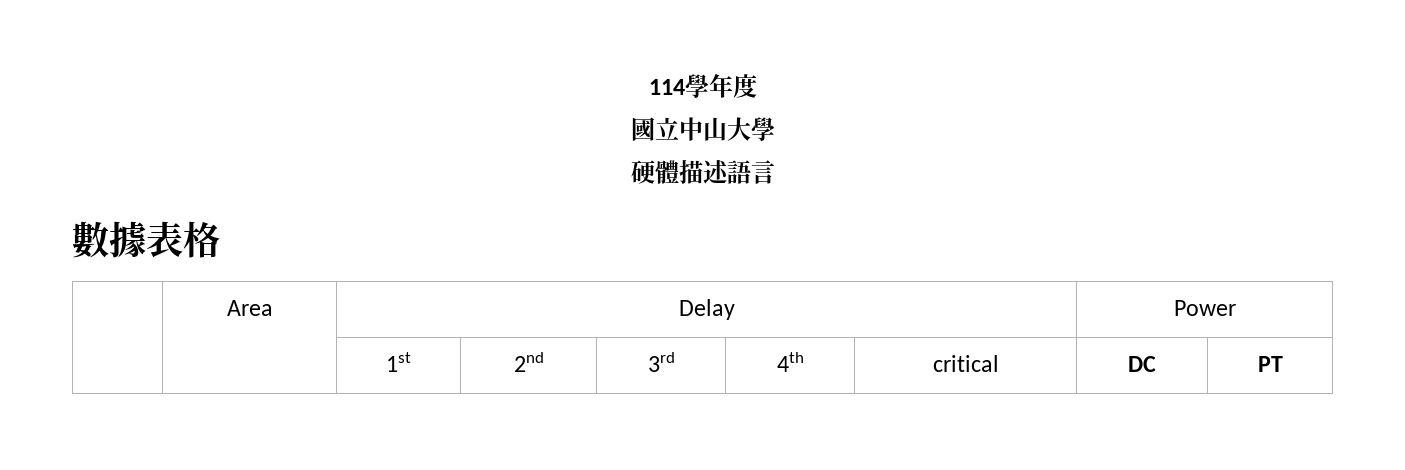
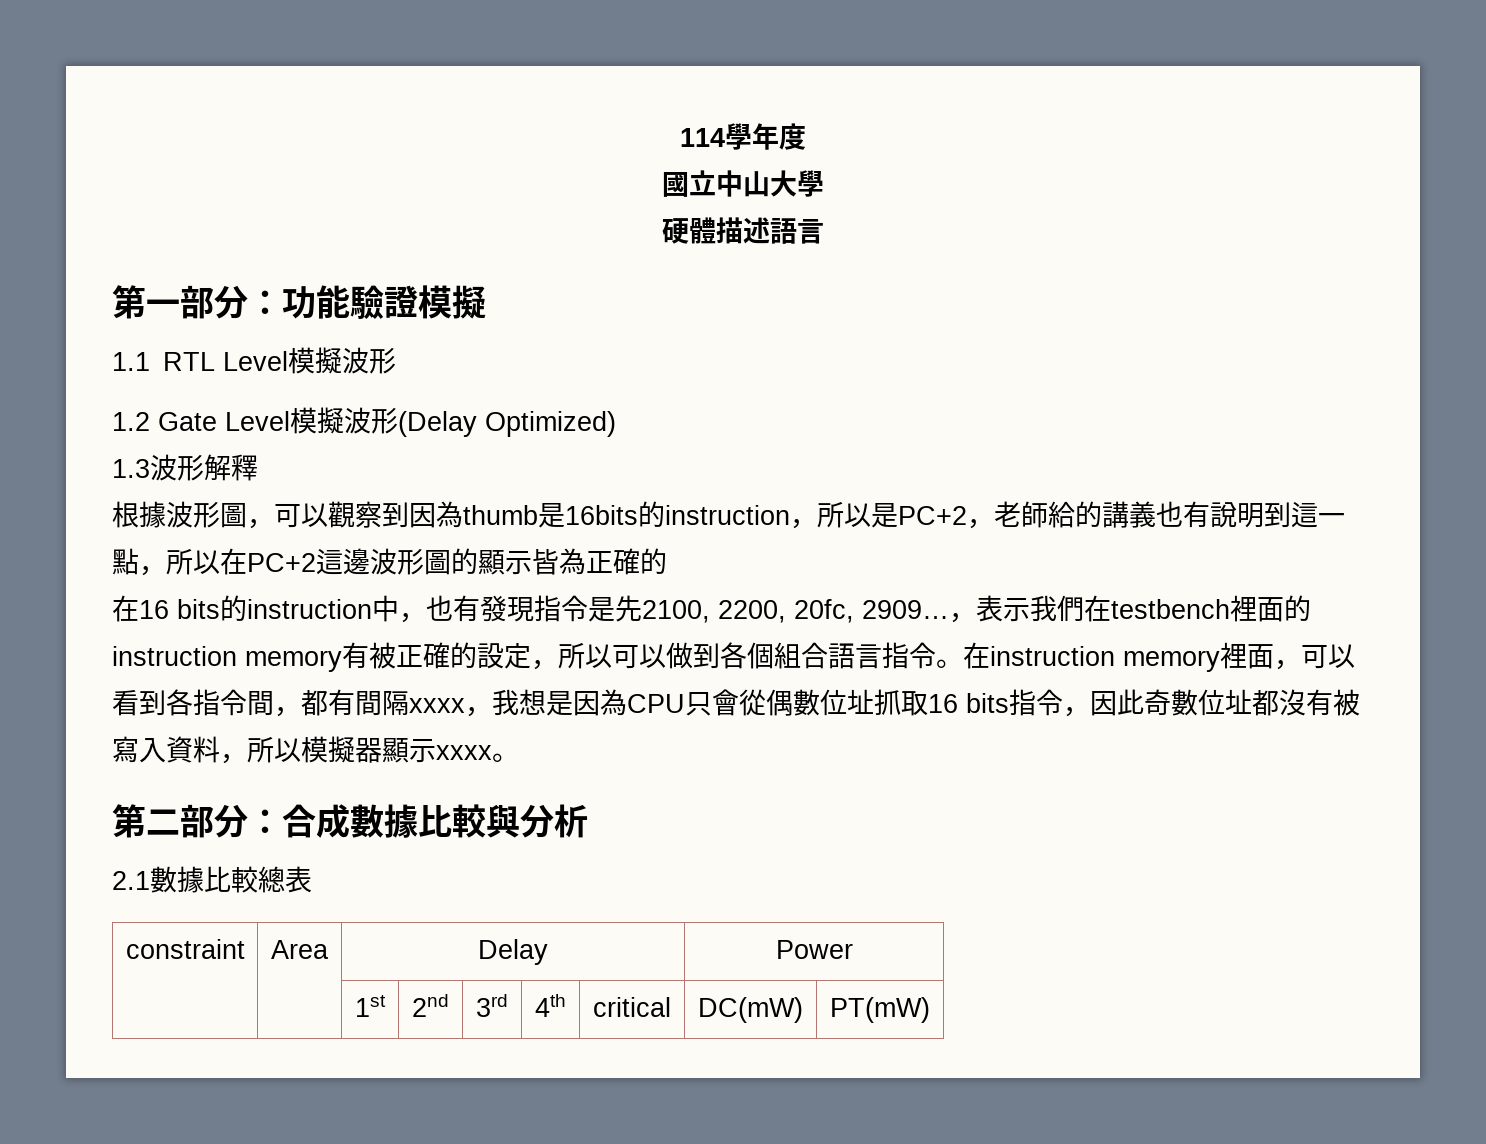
[72,221,220,258] 數據表格 // -> [112,285,486,319] [112,347,397,374] [112,407,616,437] [112,454,258,481] [112,501,1345,529] [112,548,667,576] [112,595,1311,623] [112,642,1355,672] [112,689,1360,717] [112,736,519,764] [112,804,588,838] [112,866,312,893] [125,939,245,959] 第一部分：功能驗證模擬 // 1.1 RTL Level模擬波形 // 1.2 Gate Level模擬波形(Delay Optimized) // 1.3波形解釋 // 根據波形圖，可以觀察到因為thumb是16bits的instruction，所以是PC+2，老師給的講義也有說明到這一點，所以在PC+2這邊波形圖的顯示皆為正確的 // 在16 bits的instruction中，也有發現指令是先2100, 2200, 20fc, 2909…，表示我們在testbench裡面的instruction memory有被正確的設定，所以可以做到各個組合語言指令。在instruction memory裡面，可以看到各指令間，都有間隔xxxx，我想是因為CPU只會從偶數位址抓取16 bits指令，因此奇數位址都沒有被寫入資料，所以模擬器顯示xxxx。 // 第二部分：合成數據比較與分析 // 2.1數據比較總表 // constraint
[1128,356,1156,372] [1257,356,1283,372] DC | PT -> [698,997,803,1023] [830,997,930,1023] DC(mW) | PT(mW)

